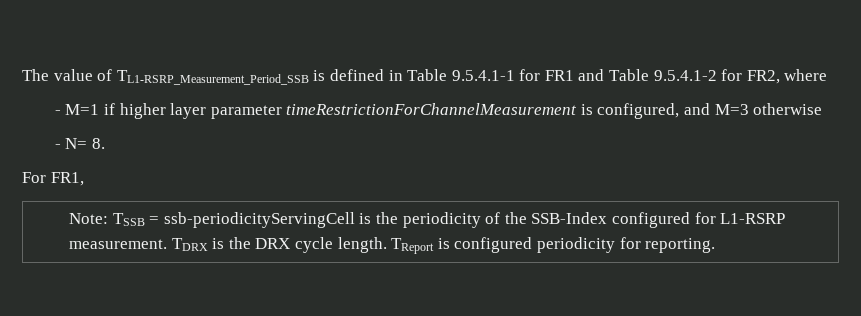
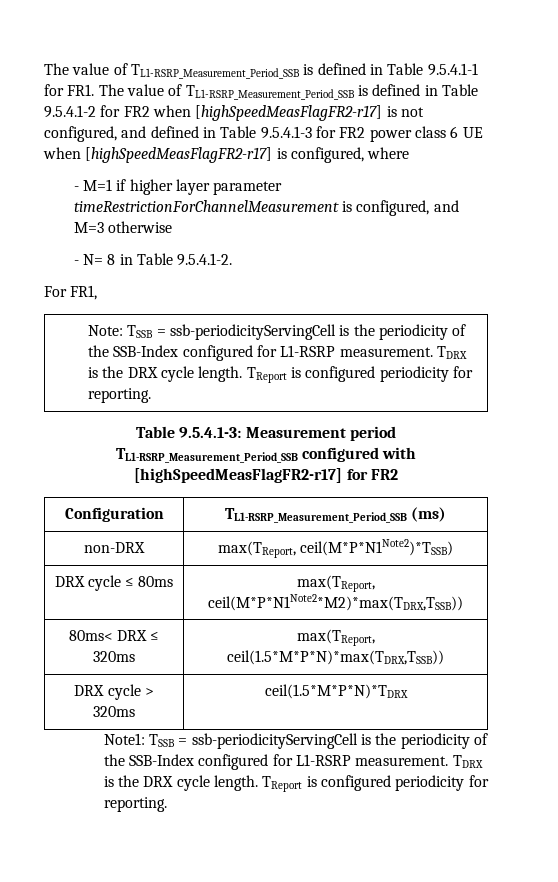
[544,69,780,84] FR1 and Table 9.5.4.1-2 for FR2, -> [67,84,478,100] [44,105,424,121] [44,126,483,142] [43,147,364,163] FR1. The value of TL1-RSRP_Measurement_Period_SSB is defined in Table 9.5.4.1-2 for FR2 when [highSpeedMeasFlagFR2-r17] is not configured, and defined in Table 9.5.4.1-3 for FR2 power class 6 UE when [highSpeedMeasFlagFR2-r17] is configured,
[91,138,105,149] 8. -> [107,253,233,266] 8 in Table 9.5.4.1-2.
(716, 245) none -> [136,426,396,441] [115,447,417,463] [134,468,398,483] [64,507,164,522] [224,507,447,523] [84,542,145,553] [217,539,454,558] [54,575,174,591] [296,575,375,592] [208,594,463,611] [68,630,160,641] [93,651,135,662] [296,629,375,646] [227,650,444,665] [74,684,154,700] [93,706,135,717] [264,684,408,699] [103,733,488,749] [103,754,483,770] [103,775,489,792] [103,797,167,812] // Table 9.5.4.1-3: Measurement period TL1-RSRP_Measurement_Period_SSB configured with [highSpeedMeasFlagFR2-r17] for FR2 // Configuration | TL1-RSRP_Measurement_Period_SSB (ms) // non-DRX | max(TReport, ceil(M*P*N1Note2)*TSSB) // DRX cycle ≤ 80ms | max(TReport, ceil(M*P*N1Note2*M2)*max(TDRX,TSSB)) // 80ms< DRX ≤ 320ms | max(TReport, ceil(1.5*M*P*N)*max(TDRX,TSSB)) // DRX cycle > 320ms | ceil(1.5*M*P*N)*TDRX // Note1: TSSB = ssb-periodicityServingCell is the periodicity of the SSB-Index configured for L1-RSRP measurement. TDRX is the DRX cycle length. TReport is configured periodicity for reporting.

